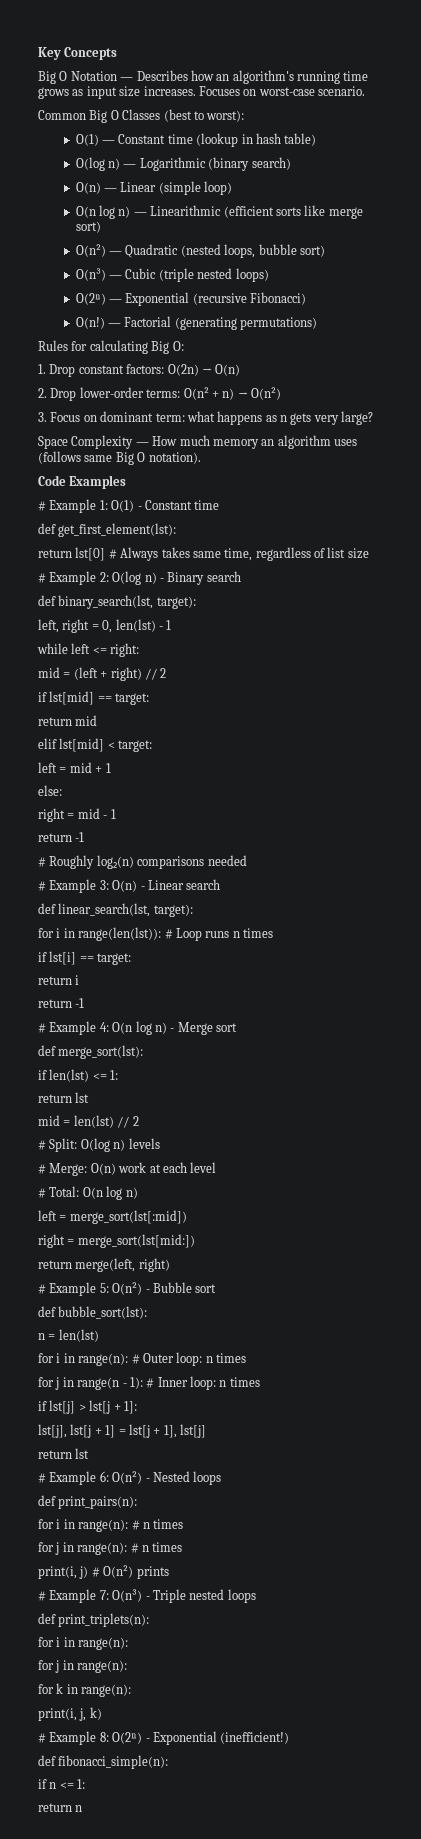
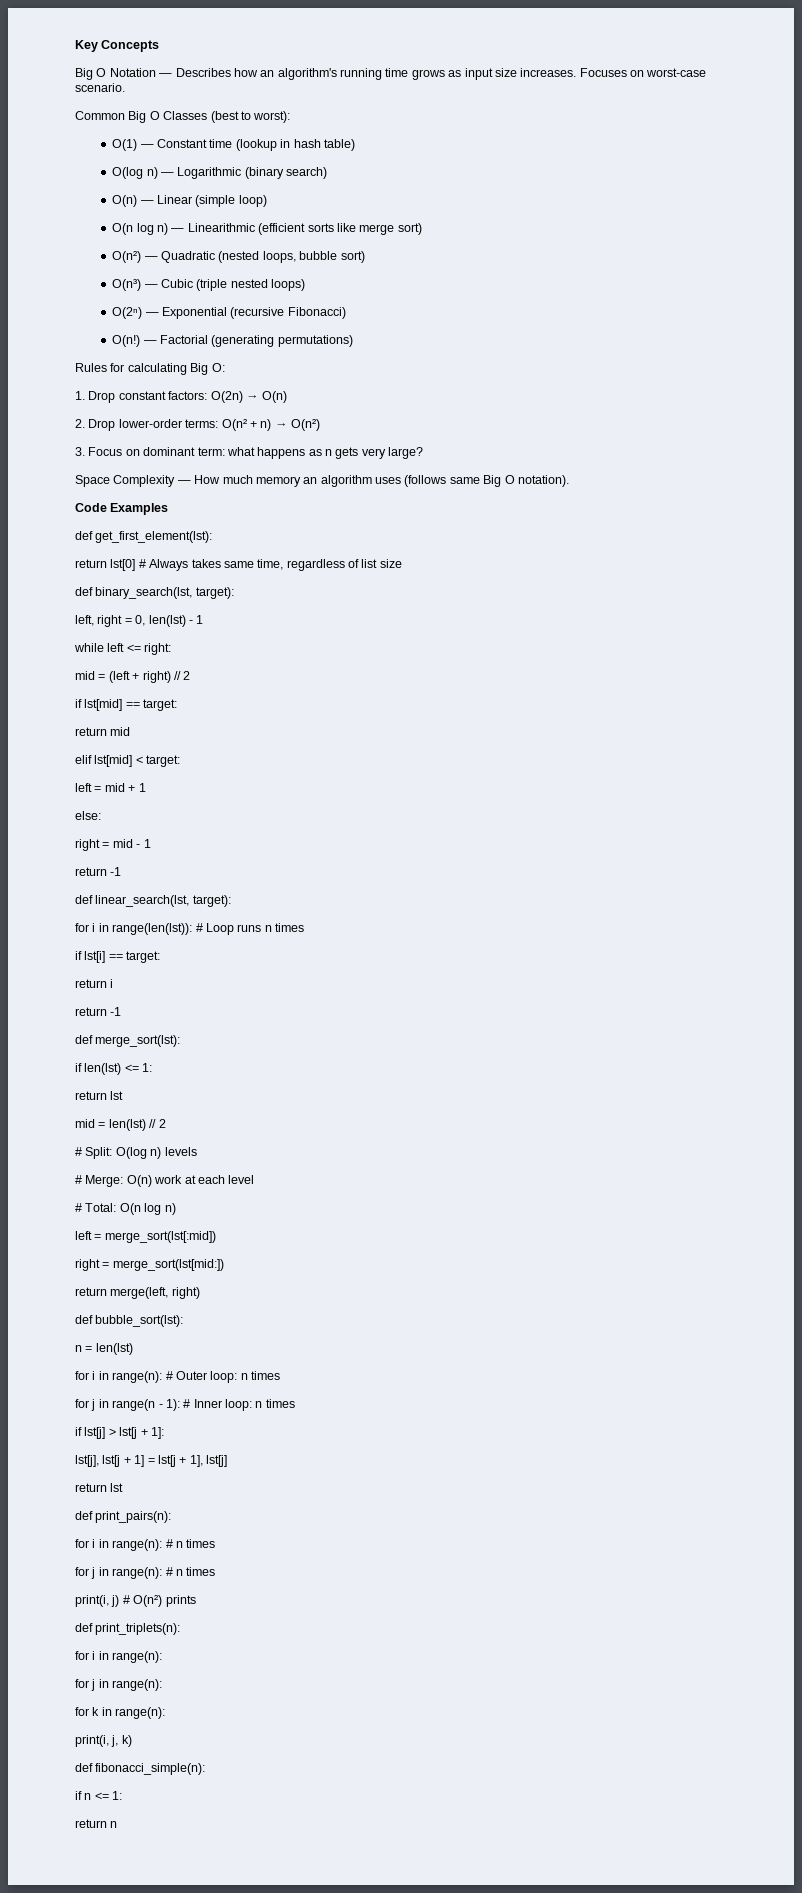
[38,499,220,513] // # Example 1: O(1) - Constant time -> (169, 509) none
[38,571,241,585] // # Example 2: O(log n) - Binary search -> (402, 563) none
[38,855,247,869] [38,879,221,893] // # Roughly log₂(n) comparisons needed // # Example 3: O(n) - Linear search -> (122, 871) none
[38,1021,237,1035] // # Example 4: O(n log n) - Merge sort -> (122, 1011) none
[38,1282,217,1296] // # Example 5: O(n²) - Bubble sort -> (200, 1293) none
[38,1471,222,1485] // # Example 6: O(n²) - Nested loops -> (124, 1487) none
[38,1589,256,1603] // # Example 7: O(n³) - Triple nested loops -> (196, 1601) none
[38,1731,290,1745] // # Example 8: O(2ⁿ) - Exponential (inefficient!) -> (132, 1741) none

